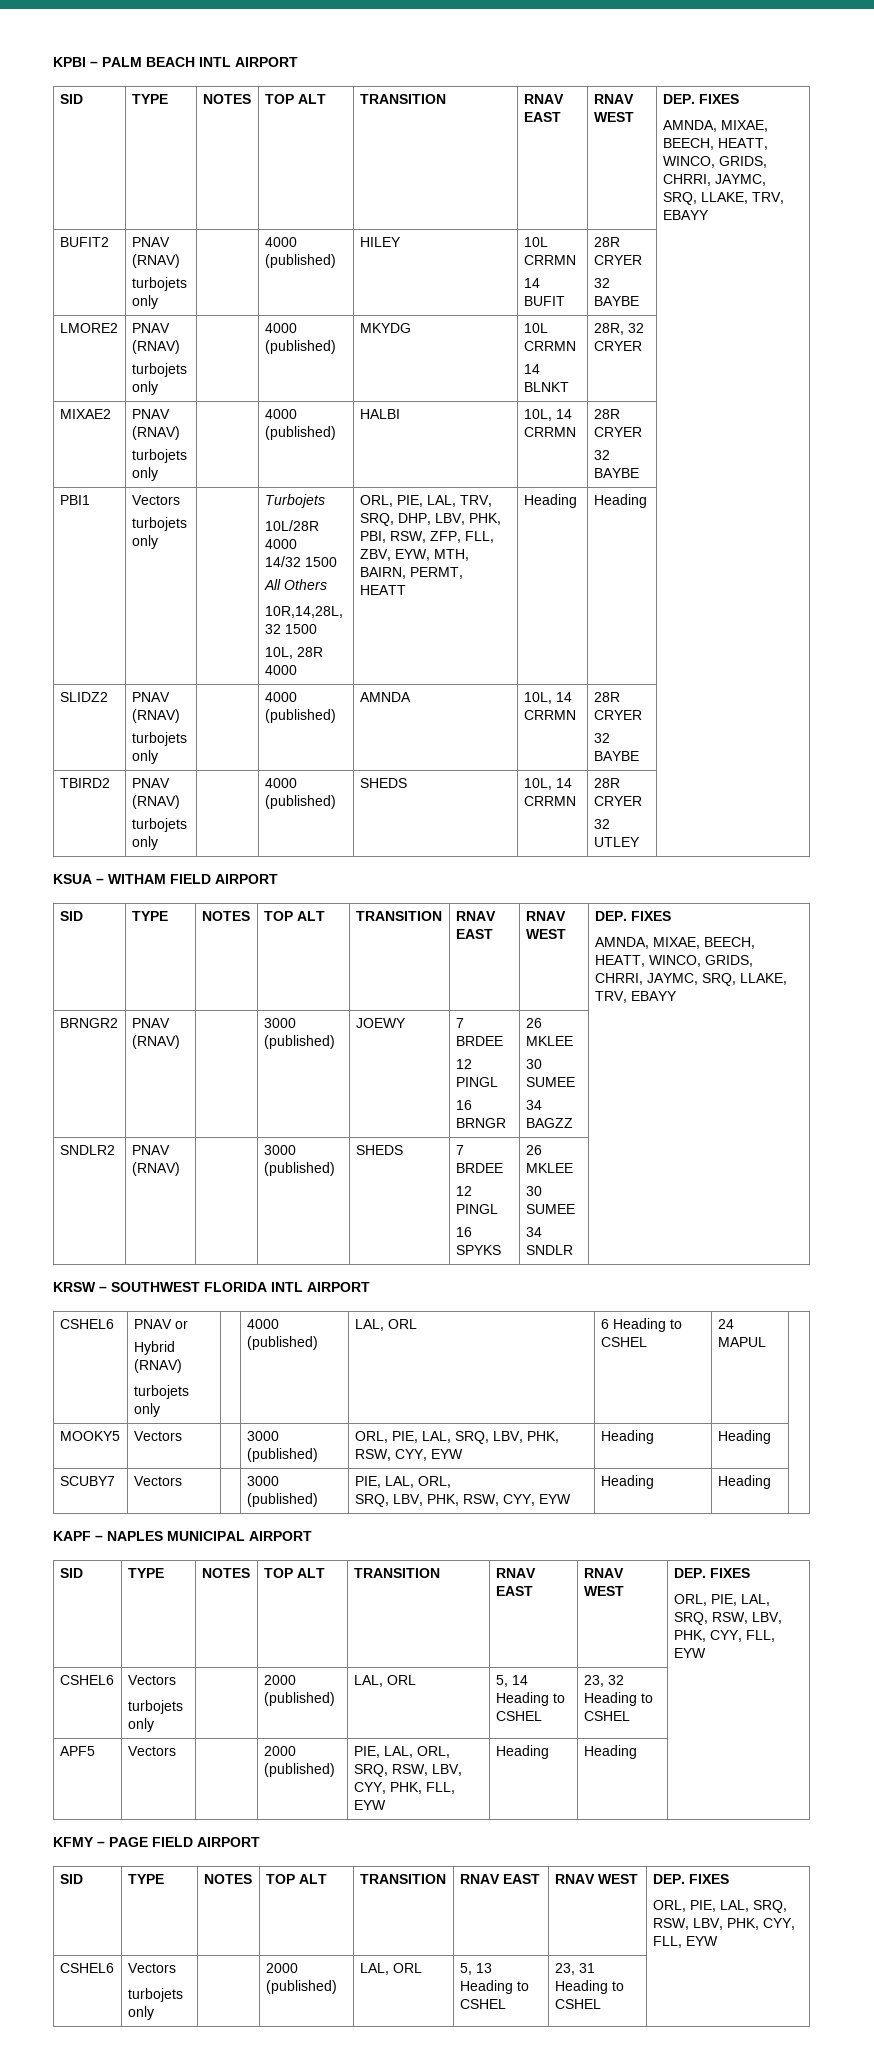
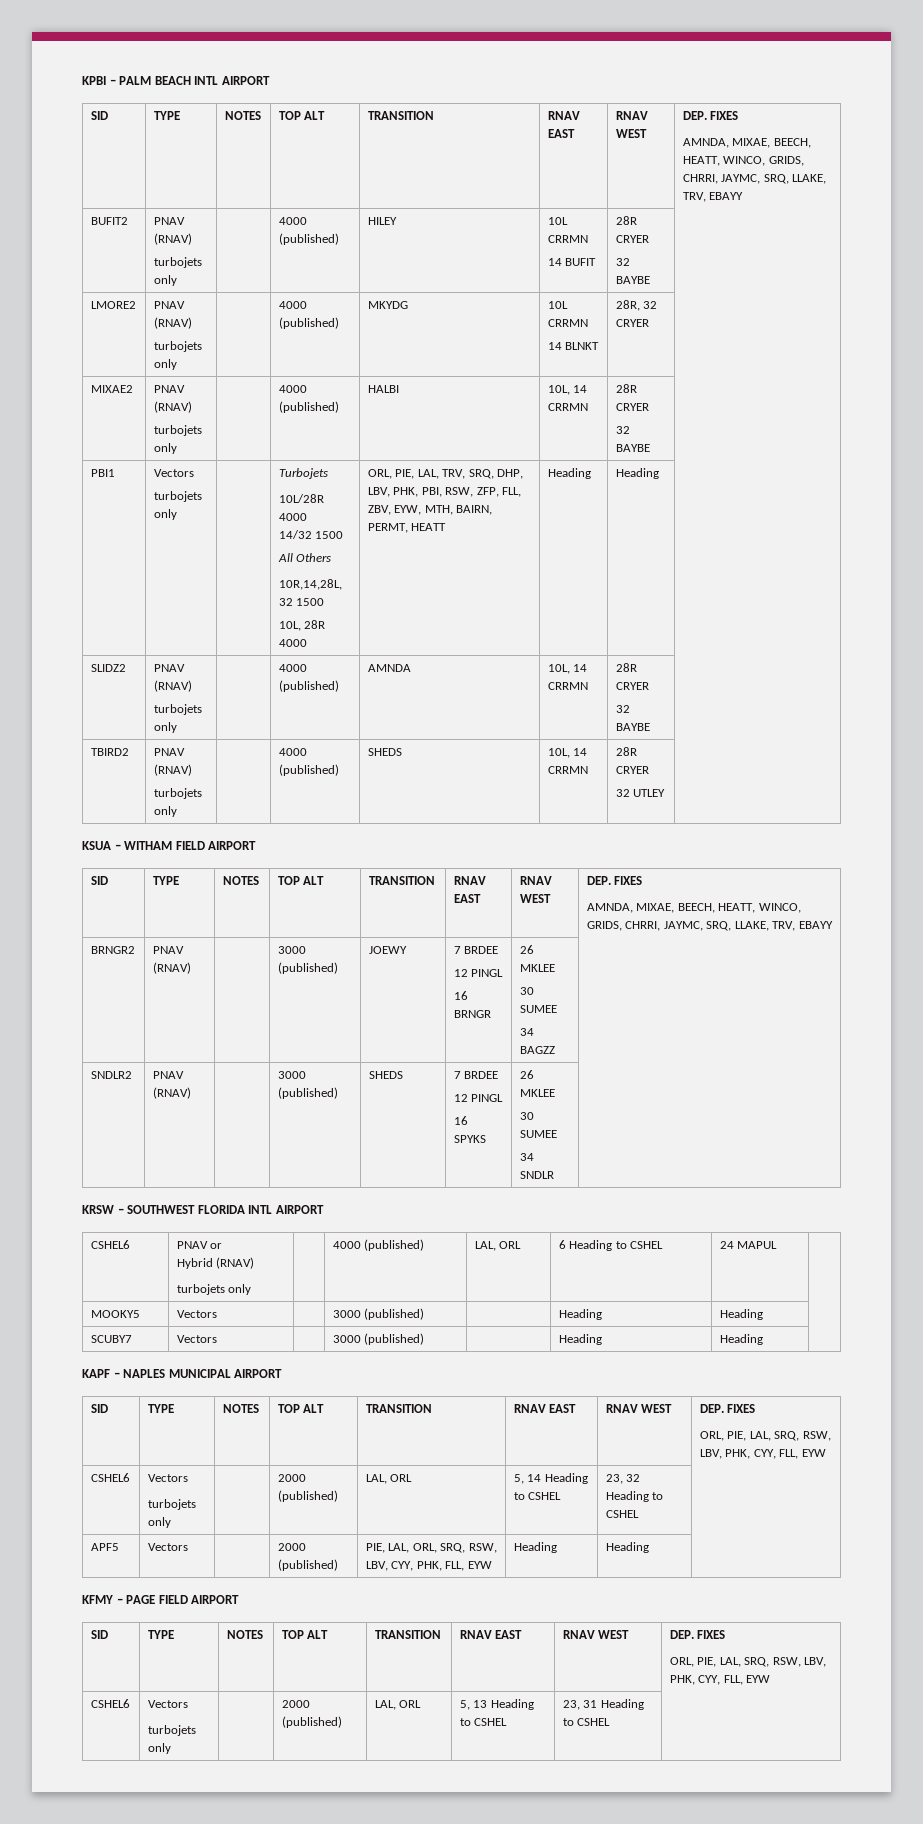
[354,1431,559,1444] [354,1449,463,1461] ORL, PIE, LAL, SRQ, LBV, PHK, RSW, CYY, EYW -> (425, 1314) none
[354,1476,451,1488] [354,1494,571,1507] PIE, LAL, ORL, // SRQ, LBV, PHK, RSW, CYY, EYW -> (425, 1339) none

